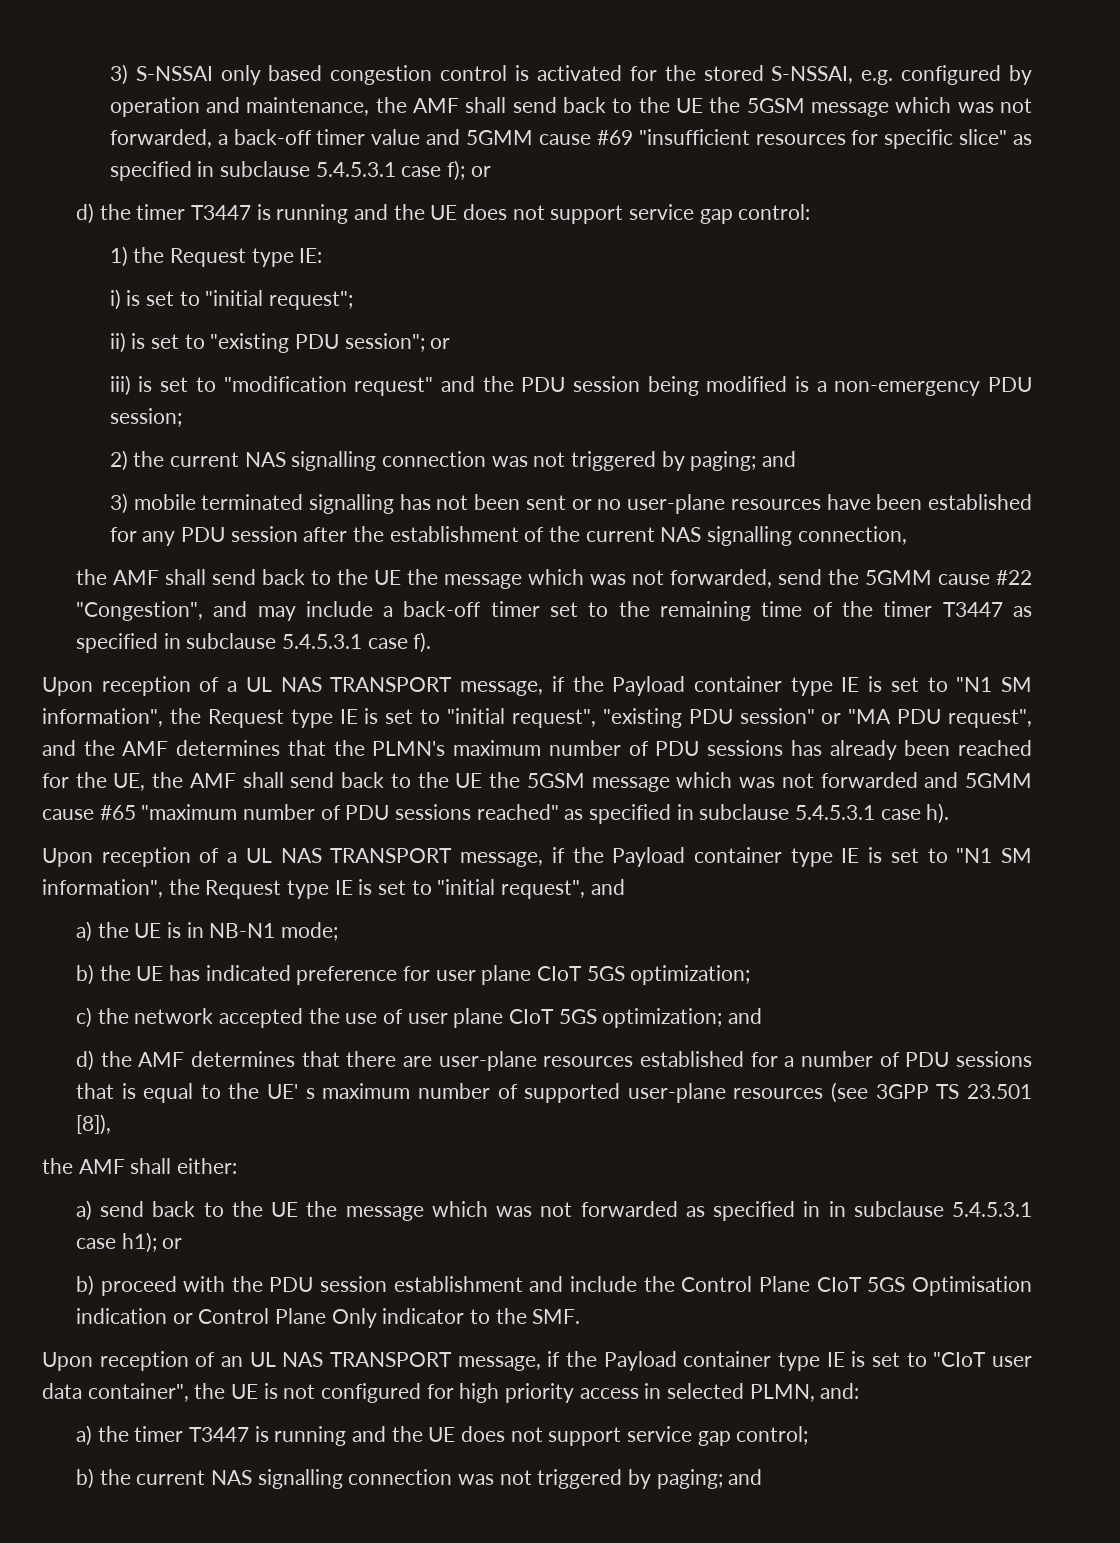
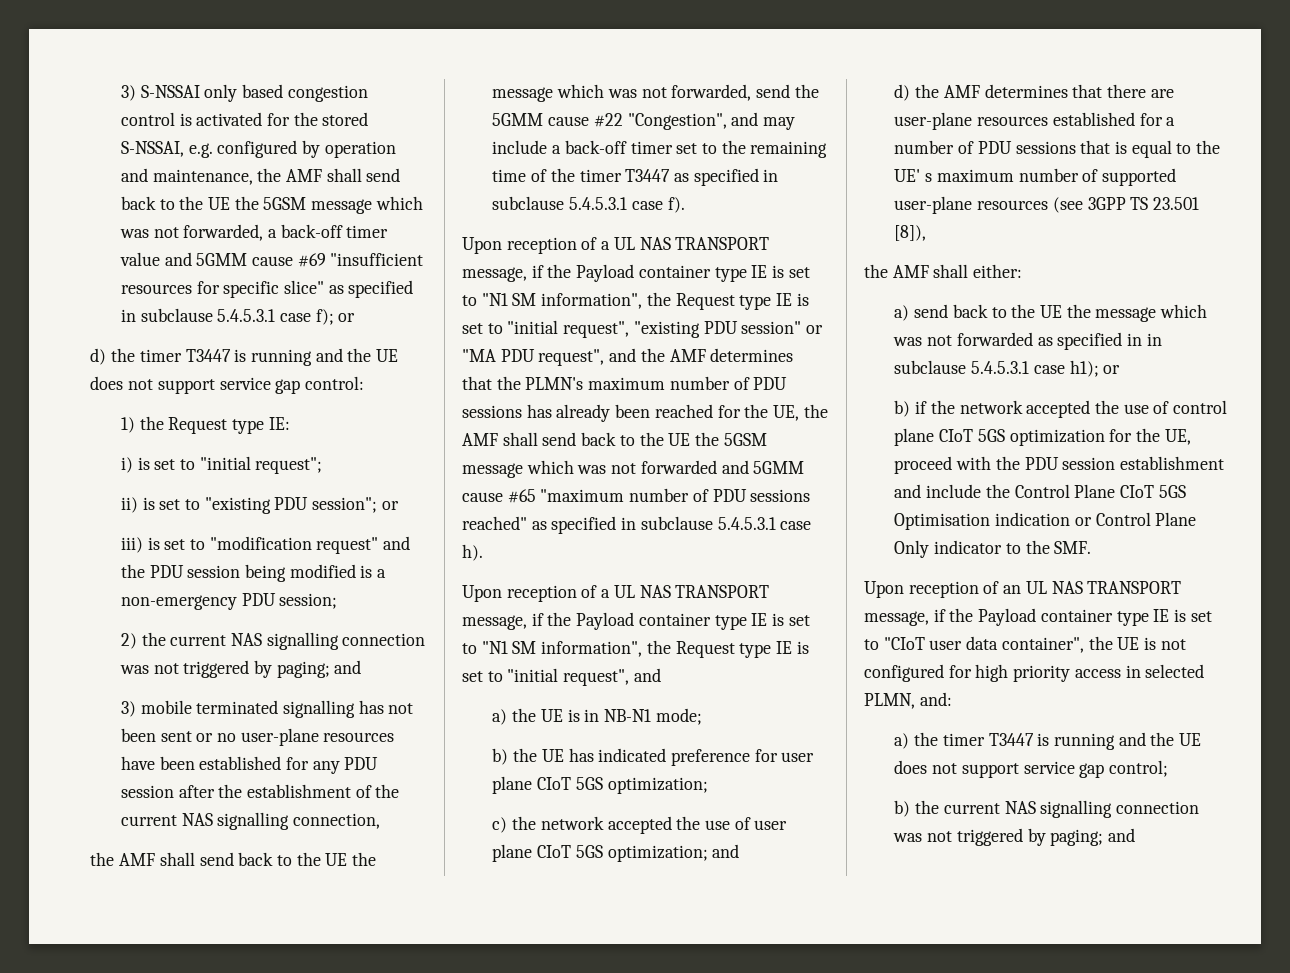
(94, 1285) none -> [915,400,1228,418] [894,428,1191,446] if the network accepted the use of control plane CIoT 5GS optimization for the UE,

